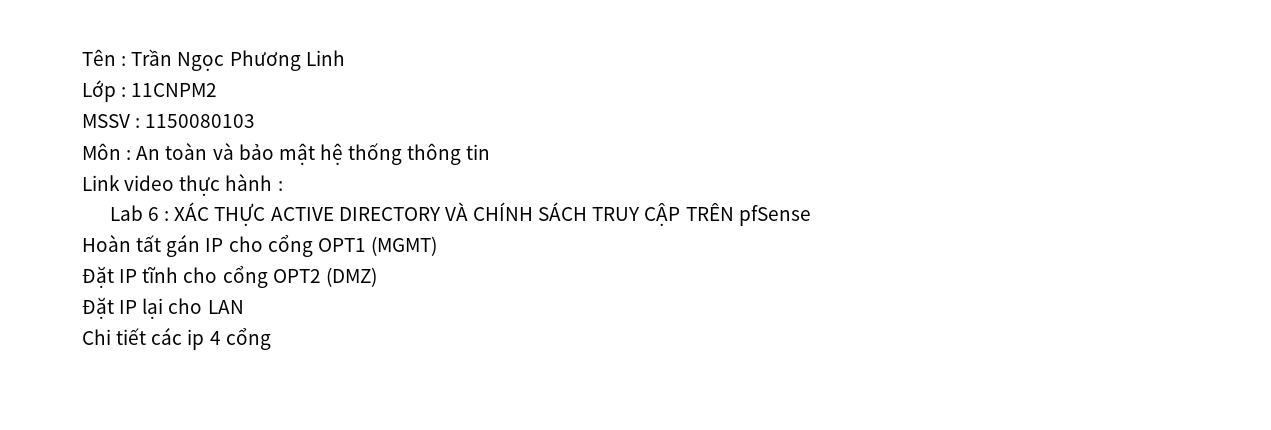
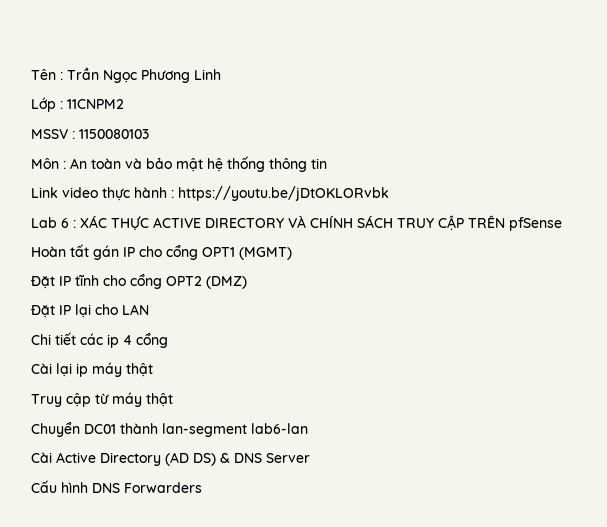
(283, 186) none -> [178,186,389,201] https://youtu.be/jDtOKLORvbk
(271, 339) none -> [31,362,153,377] [31,392,173,407] [31,421,308,437] [31,452,310,466] [31,480,202,493] // Cài lại ip máy thật // Truy cập từ máy thật // Chuyển DC01 thành lan-segment lab6-lan // Cài Active Directory (AD DS) & DNS Server // Cấu hình DNS Forwarders

